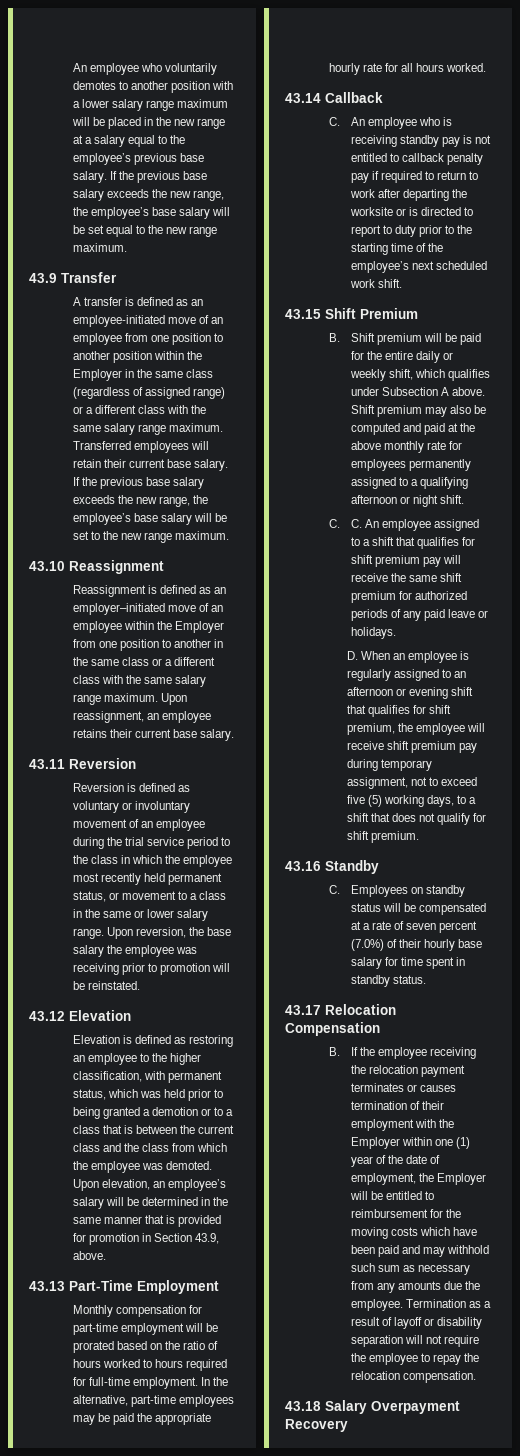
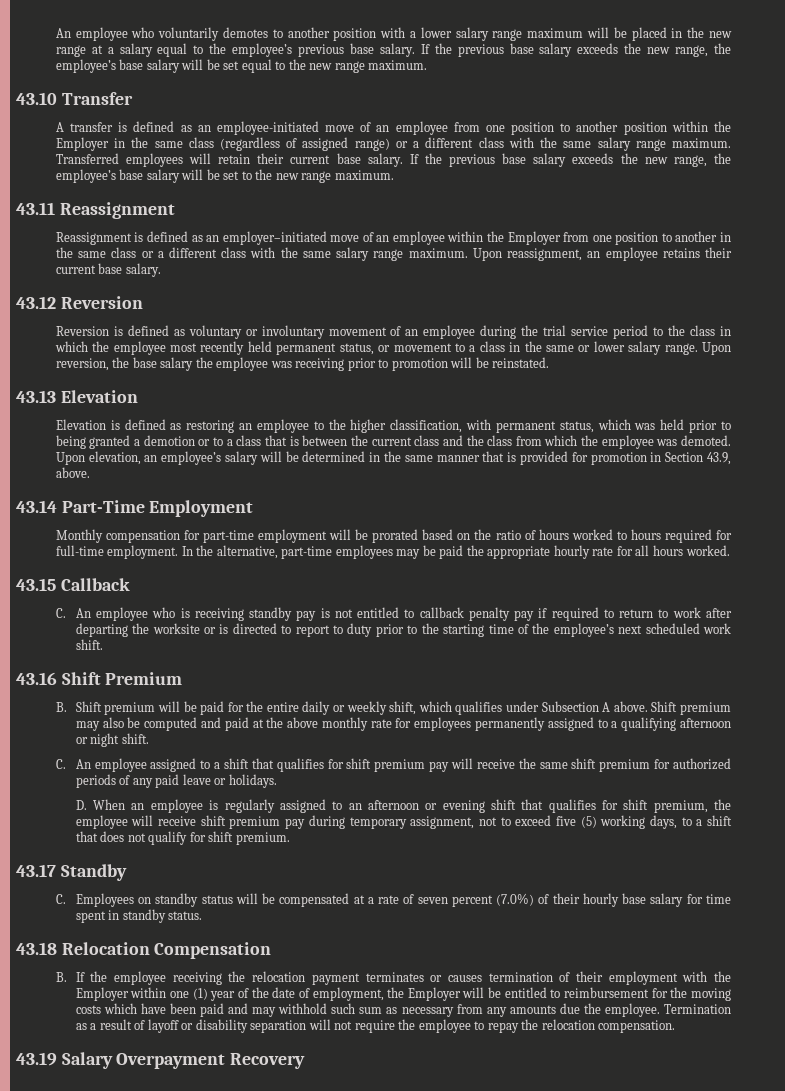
[29,273,57,283] 43.9 -> [16,92,57,105] 43.10
[29,561,65,571] 43.10 -> [16,202,55,215] 43.11
[29,759,65,769] 43.11 -> [16,296,56,309] 43.12
[29,1011,65,1021] 43.12 -> [16,390,56,403] 43.13
[29,1281,65,1291] 43.13 -> [16,500,57,513] 43.14
[285,93,321,103] 43.14 -> [16,578,56,591] 43.15
[285,309,321,319] 43.15 -> [16,672,57,685] 43.16
[350,519,362,528] C. -> (66, 764) none
[285,861,321,871] 43.16 -> [16,864,56,877] 43.17
[285,1005,321,1015] 43.17 -> [16,942,57,955] 43.18
[285,1401,321,1411] 43.18 -> [16,1052,57,1066] 43.19

